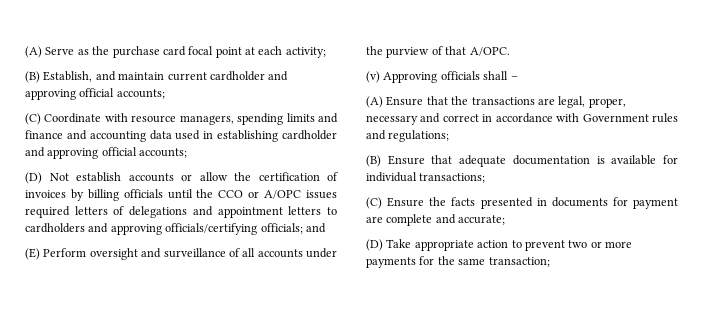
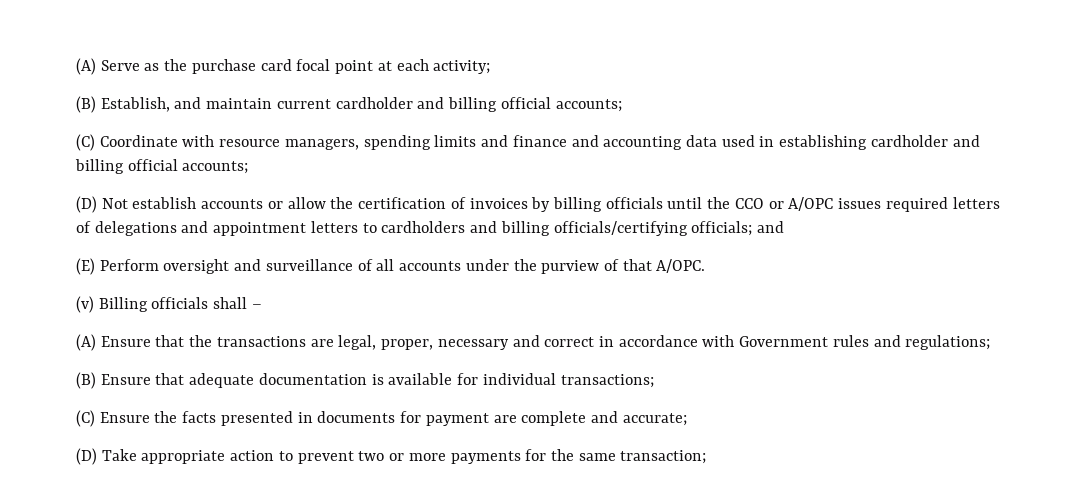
[25,89,76,100] approving -> [448,97,498,112] billing
[47,148,99,159] approving -> [75,159,124,174] billing
[110,224,162,235] approving -> [500,221,550,236] billing
[383,72,438,83] Approving -> [98,297,148,312] Billing

